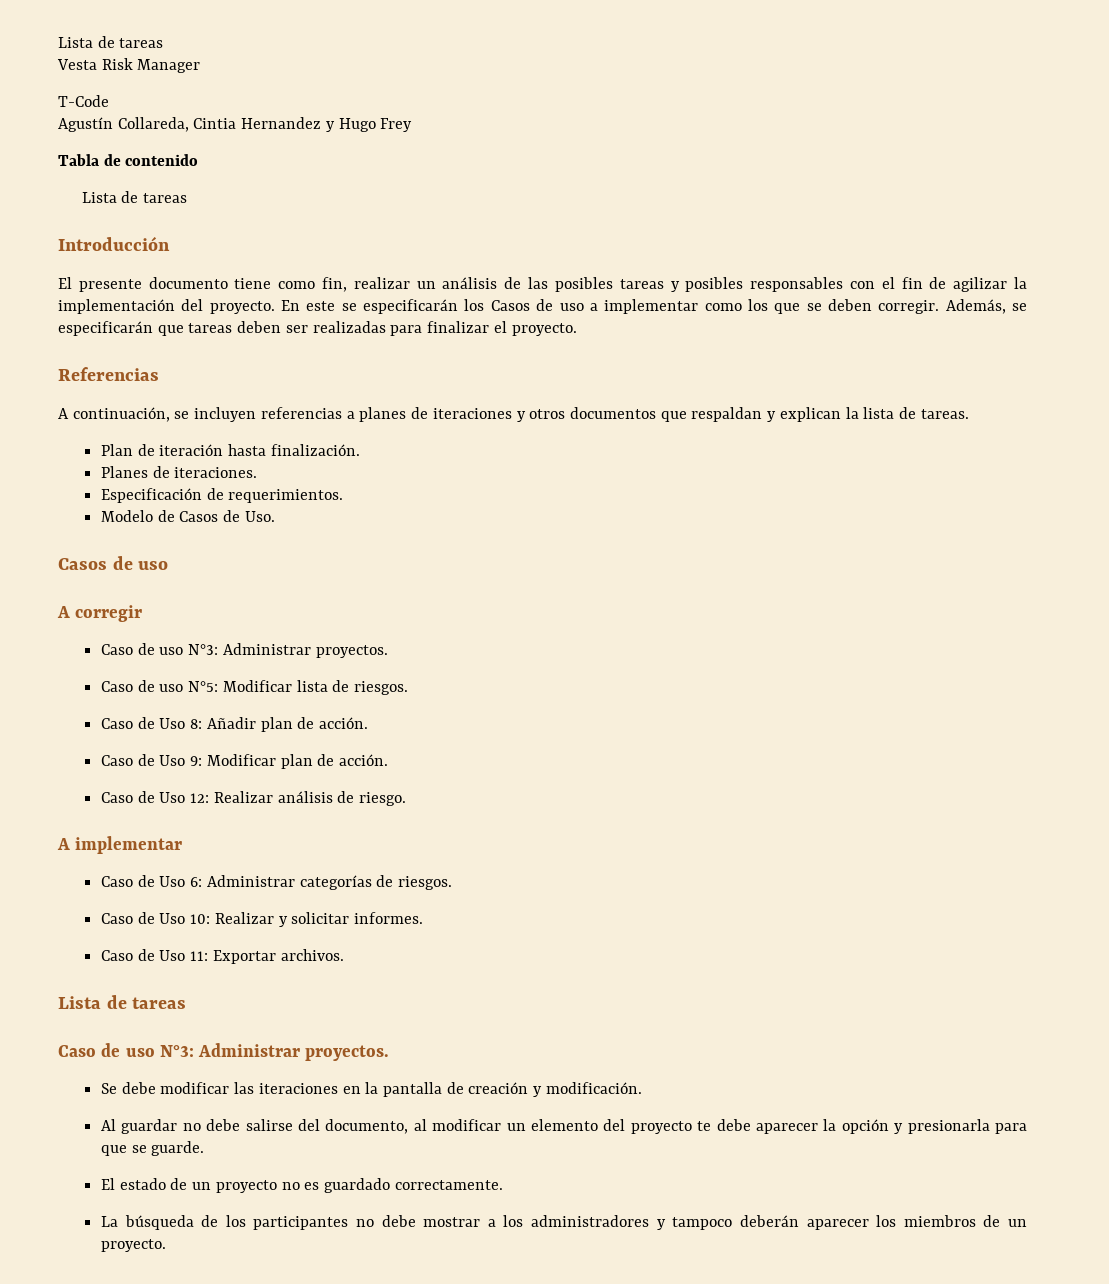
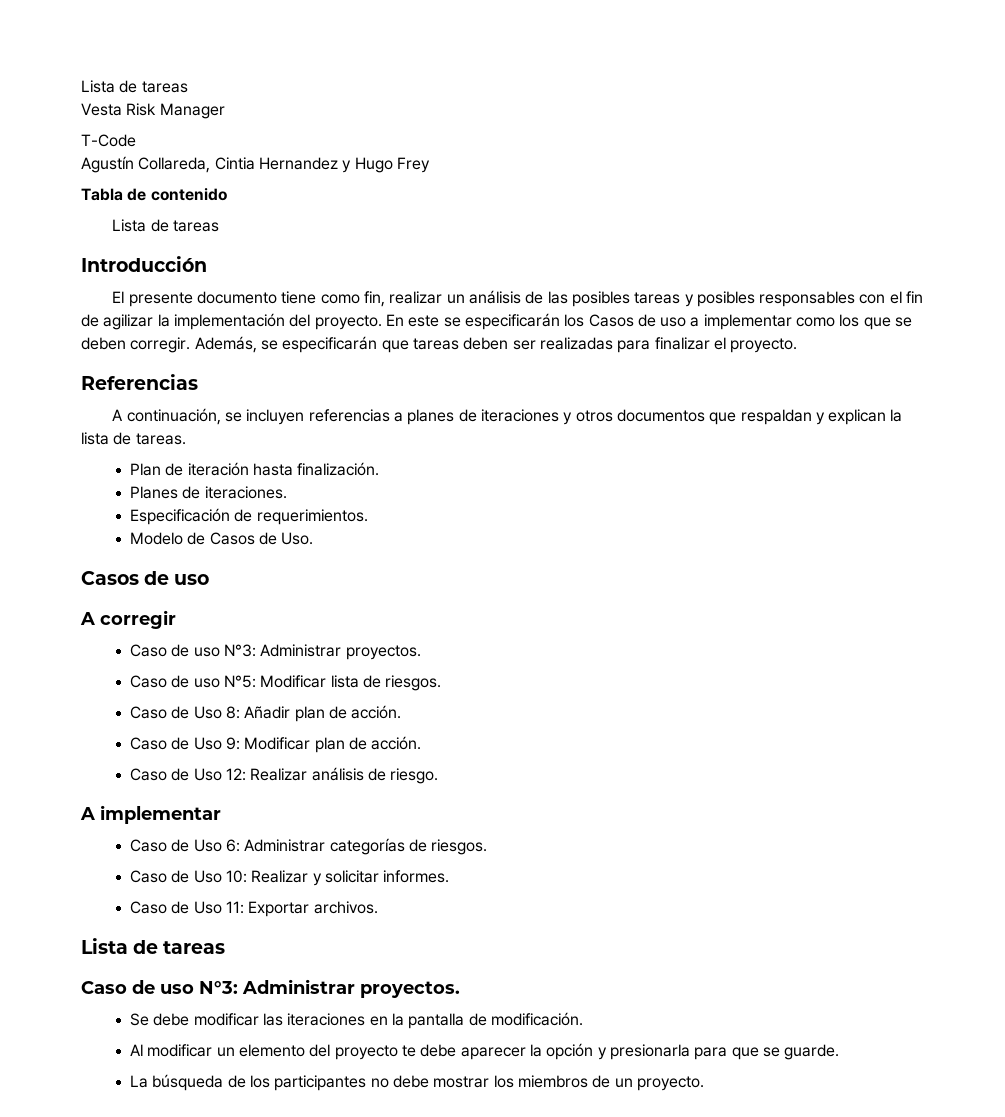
[468,1082,543,1097] creación y -> (487, 1019) none
[121,1119,427,1134] guardar no debe salirse del documento, al -> (144, 1050) none
[100,1178,503,1193] // El estado de un proyecto no es guardado correctamente. -> (840, 1052) none
[487,1215,869,1230] a los administradores y tampoco deberán aparecer -> (490, 1082) none

